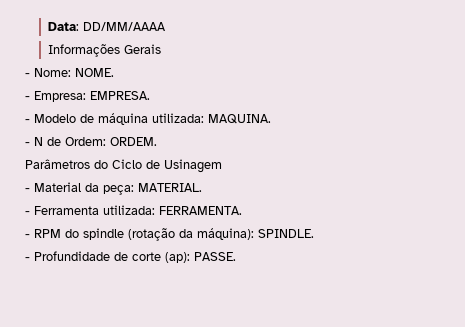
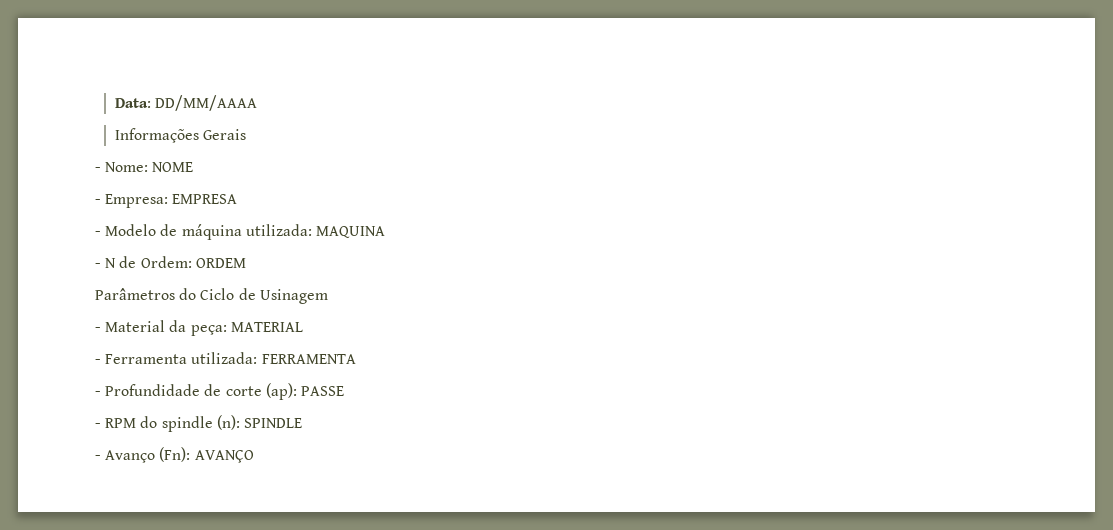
[75,68,114,77] NOME. -> [152,162,194,172] NOME
[90,91,150,100] EMPRESA. -> [172,194,238,204] EMPRESA
[208,114,271,124] MAQUINA. -> [315,226,385,238] MAQUINA
[110,137,157,146] ORDEM. -> [195,258,246,268] ORDEM
[138,183,202,192] MATERIAL. -> [230,322,303,332] MATERIAL
[159,206,242,215] [25,228,314,241] FERRAMENTA. // - RPM do spindle (rotação da máquina): SPINDLE. -> [261,354,356,364] FERRAMENTA
[194,252,236,261] PASSE. -> [300,386,344,396] [95,415,302,432] [95,447,254,463] PASSE // - RPM do spindle (n): SPINDLE // - Avanço (Fn): AVANÇO

